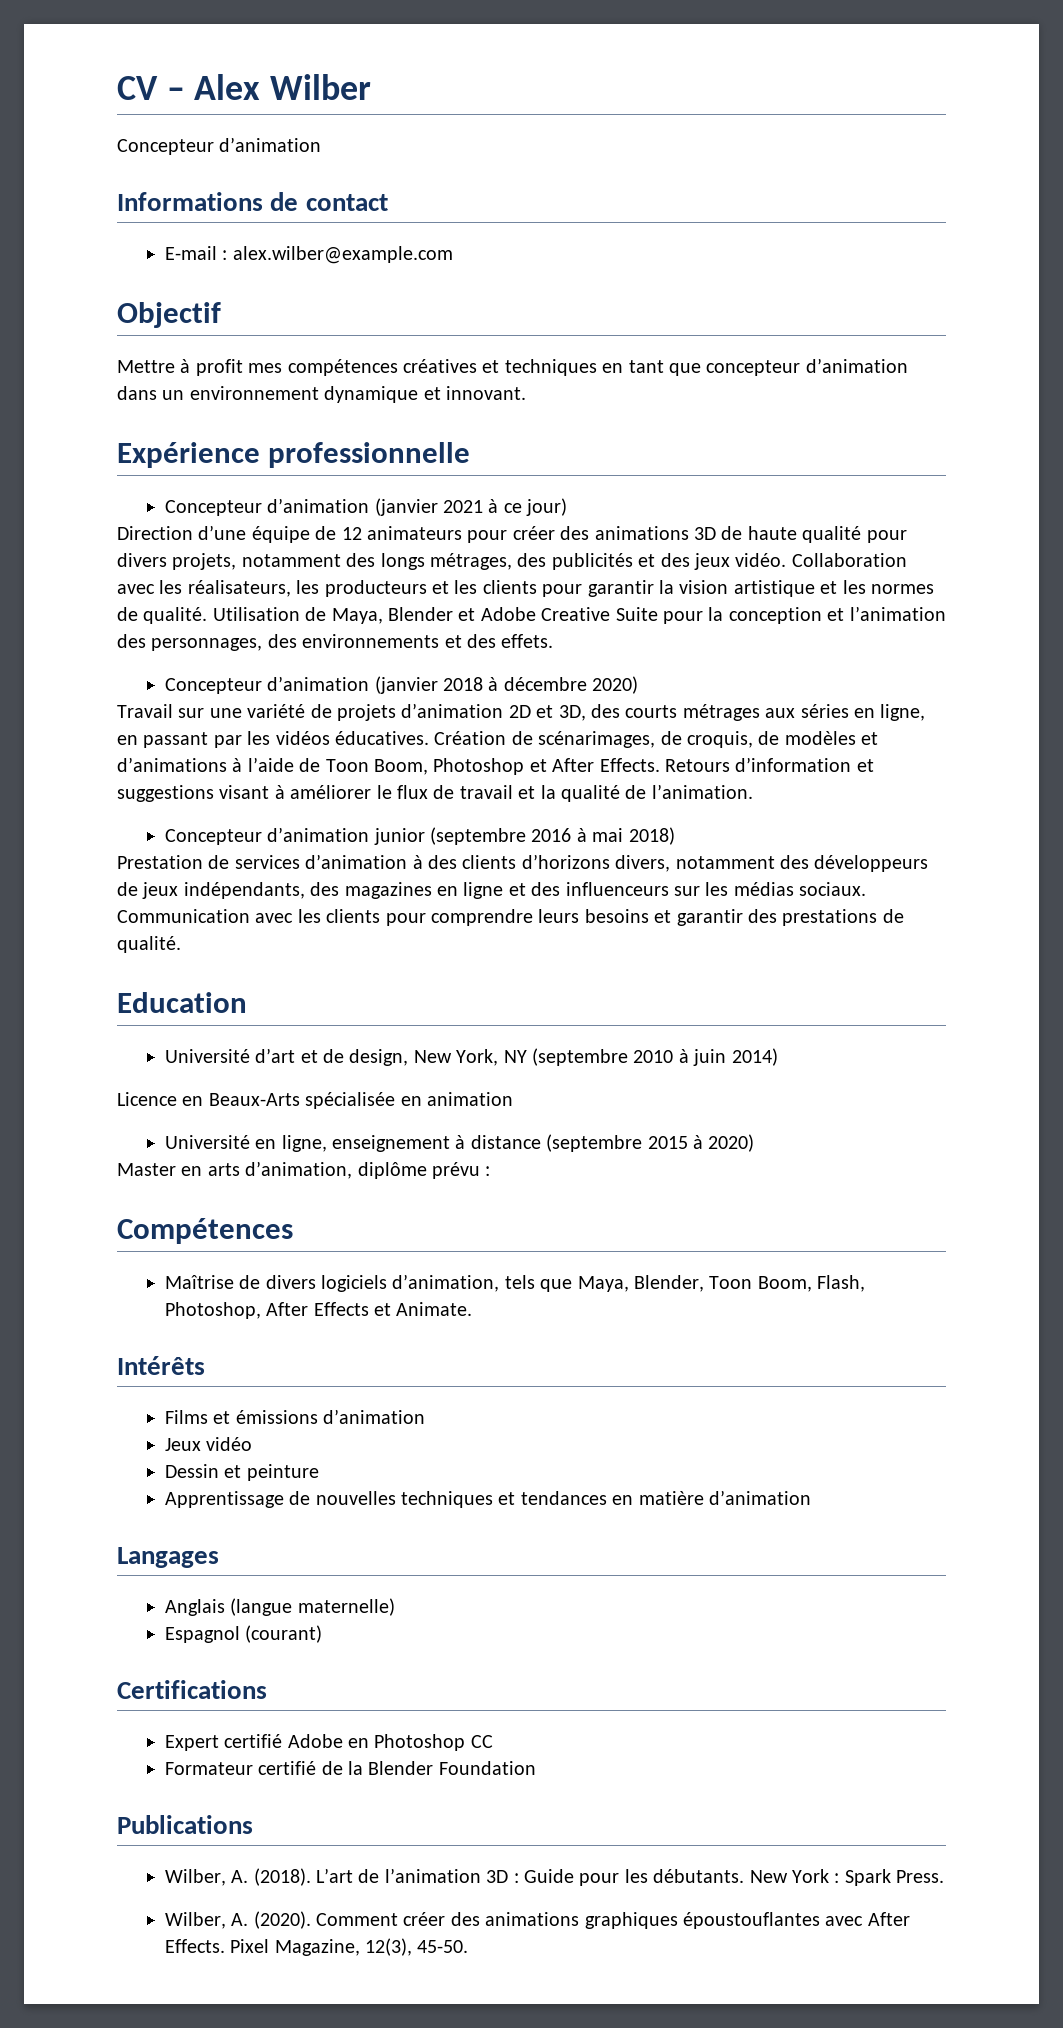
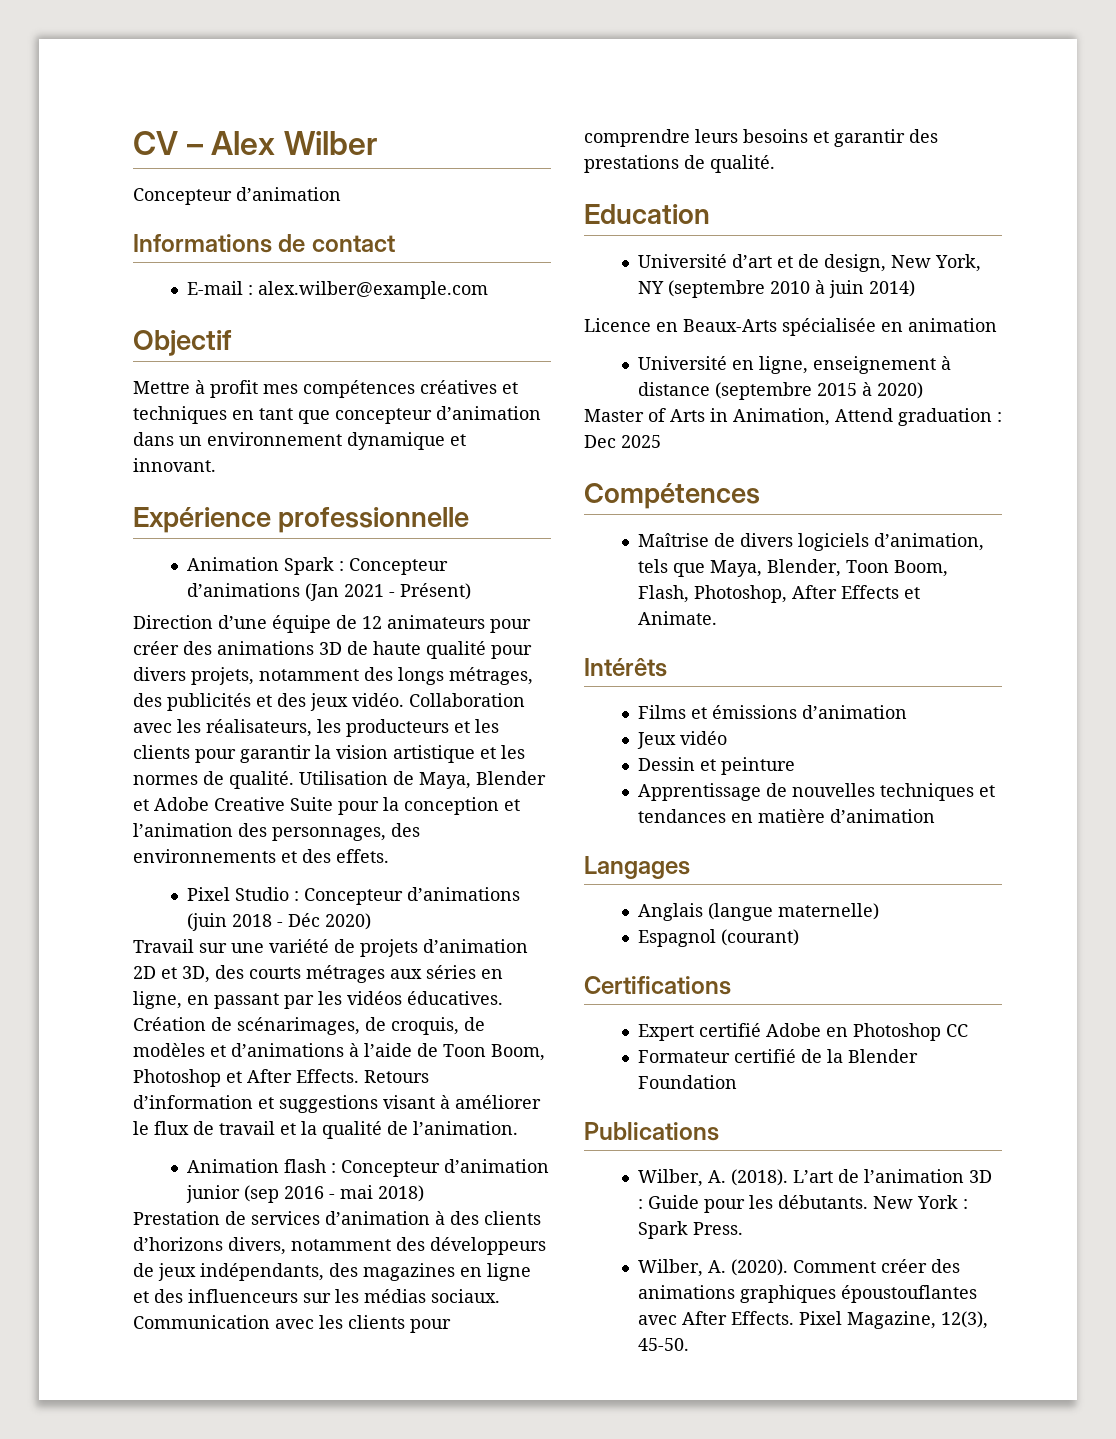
[164,498,568,516] Concepteur d’animation (janvier 2021 à ce jour) -> [187,557,449,575] [187,583,472,601] Animation Spark : Concepteur d’animations (Jan 2021 - Présent)
[164,676,587,694] Concepteur d’animation (janvier 2018 à décembre -> [187,887,521,905] [187,913,321,931] Pixel Studio : Concepteur d’animations (juin 2018 - Déc
[164,827,587,845] Concepteur d’animation junior (septembre 2016 à -> [187,1159,550,1177] [186,1185,336,1203] Animation flash : Concepteur d’animation junior (sep 2016 -
[181,1161,491,1179] en arts d’animation, diplôme prévu : -> [648,408,1002,426] [584,435,661,448] of Arts in Animation, Attend graduation : Dec 2025

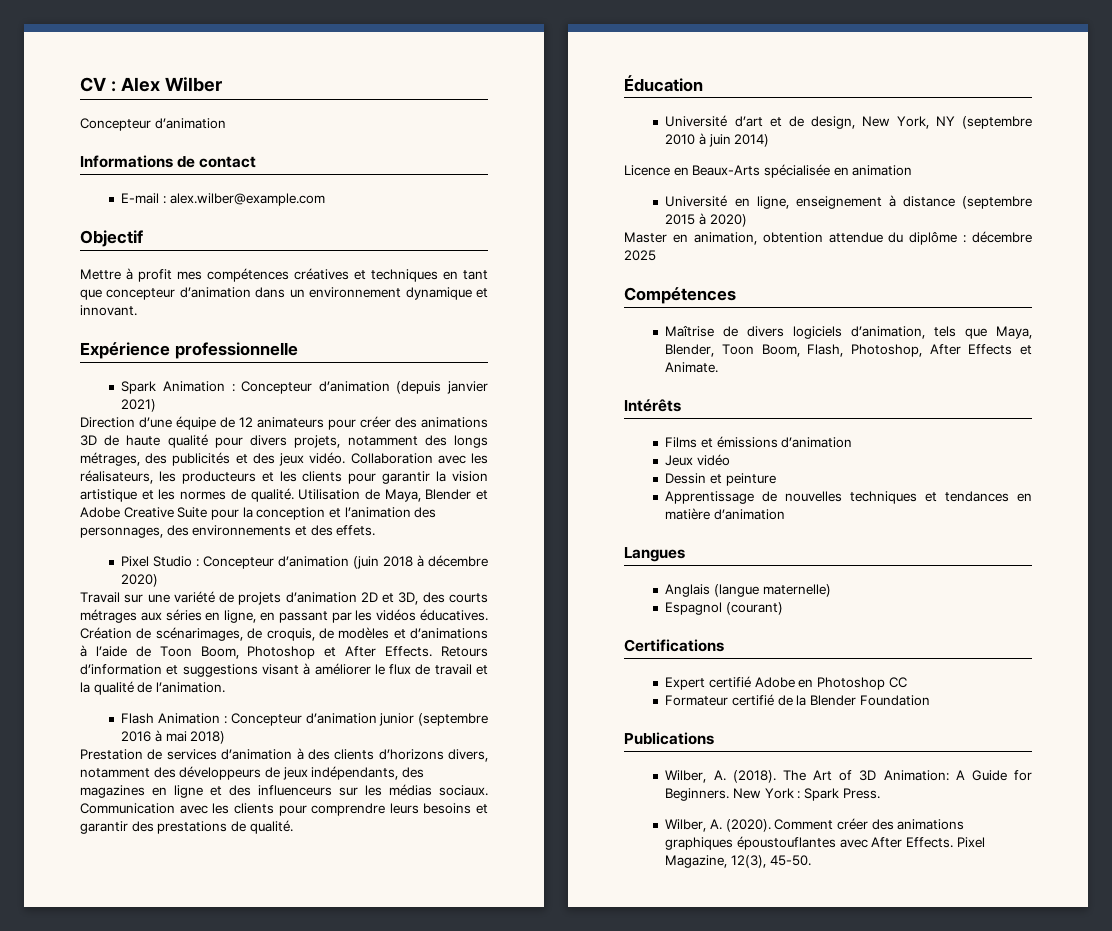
[186,144,203,155] – -> [110,81,116,92] :
[187,557,449,575] [187,583,472,601] Animation Spark : Concepteur d’animations (Jan 2021 - Présent) -> [121,381,488,394] [121,399,157,412] Spark Animation : Concepteur d’animation (depuis janvier 2021)
[407,887,521,901] d’animations -> [278,556,350,567] d’animation
[277,913,321,927] - Déc -> [417,555,489,567] à décembre
[187,1159,327,1173] Animation flash -> [121,713,221,724] Flash Animation
[244,1185,336,1203] (sep 2016 - -> [418,713,489,726] [121,730,163,742] (septembre 2016 à
[584,204,710,224] Education -> [624,75,703,92] Éducation
[648,408,1002,426] [584,435,616,448] of Arts in Animation, Attend graduation : Dec -> [672,231,1032,245] en animation, obtention attendue du diplôme : décembre
[584,856,690,879] Langages -> [624,547,685,562] Langues
[793,1169,993,1183] [638,1195,869,1213] L’art de l’animation 3D : Guide pour les débutants. -> [782,770,1032,781] [665,788,730,801] The Art of 3D Animation: A Guide for Beginners.

